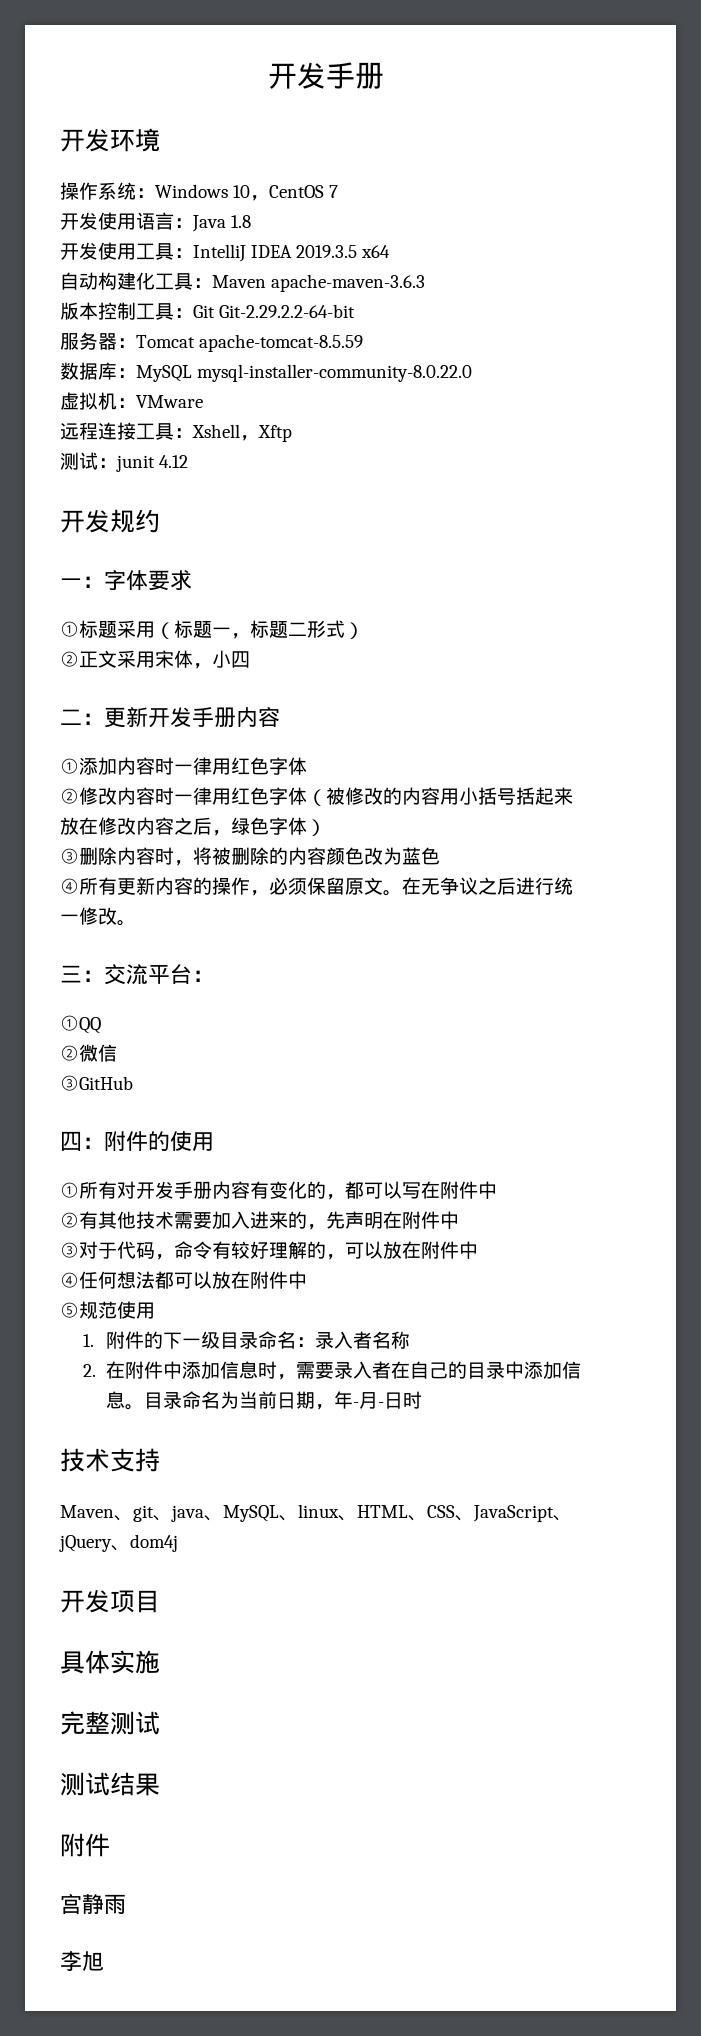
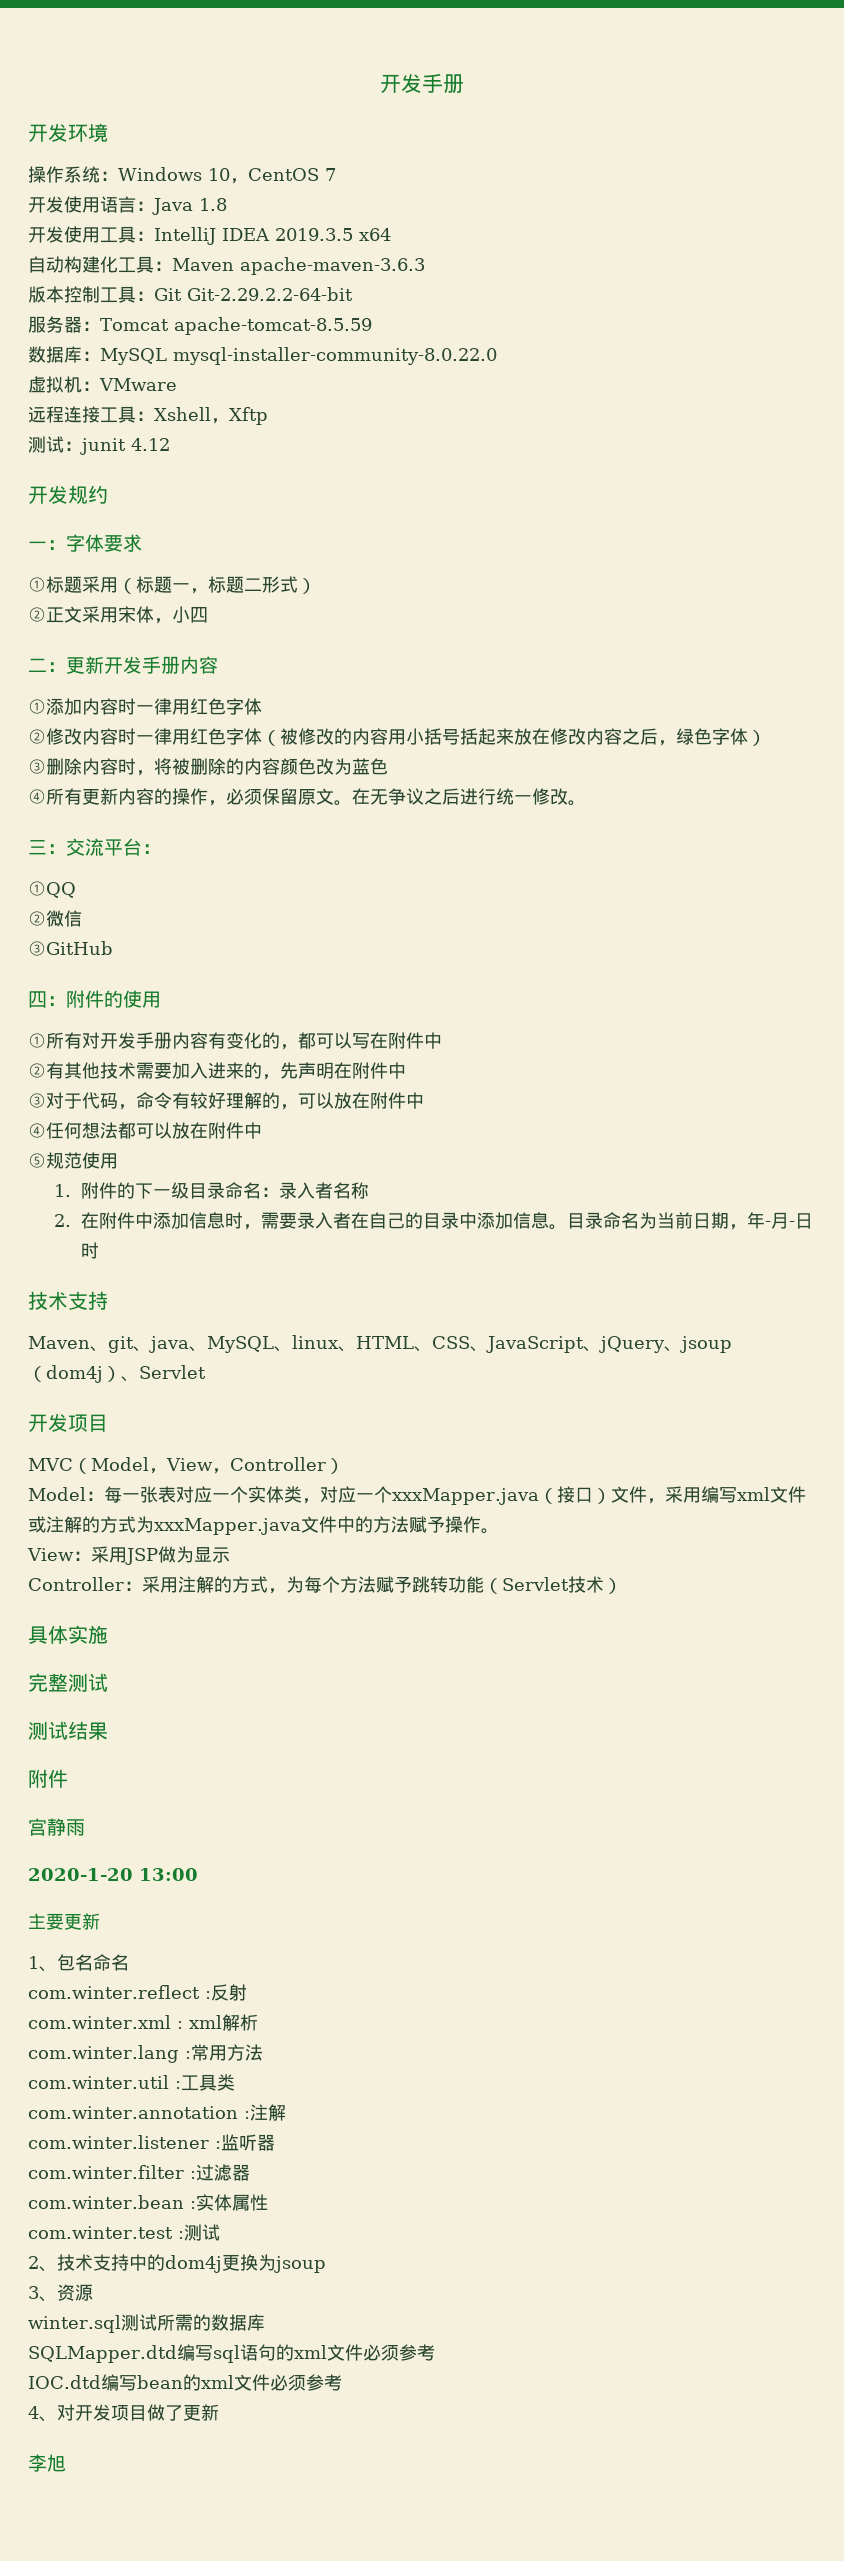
[130,1534,178,1552] [60,1589,160,1613] dom4j // 开发项目 -> [680,1336,732,1353] [28,1365,206,1383] [28,1413,108,1432] [28,1457,344,1474] [28,1486,806,1505] [28,1516,499,1535] [27,1546,230,1565] [28,1576,622,1594] jsoup（dom4j）、Servlet // 开发项目 // MVC（Model，View，Controller） // Model：每一张表对应一个实体类，对应一个xxxMapper.java（接口）文件，采用编写xml文件或注解的方式为xxxMapper.java文件中的方法赋予操作。 // View：采用JSP做为显示 // Controller：采用注解的方式，为每个方法赋予跳转功能（Servlet技术）
(126, 1904) none -> [28,1868,198,1881] [28,1913,100,1930] [28,1954,129,1972] [28,1984,247,2001] [28,2014,258,2031] [28,2044,263,2063] [28,2074,235,2091] [28,2104,286,2121] [28,2134,275,2151] [28,2164,250,2181] [28,2194,268,2211] [28,2224,220,2241] [28,2254,326,2273] [28,2284,93,2302] [28,2314,265,2333] [28,2344,435,2363] [28,2374,342,2391] [28,2404,219,2422] // 2020-1-20 13:00 // 主要更新 // 1、包名命名 // com.winter.reflect :反射 // com.winter.xml : xml解析 // com.winter.lang :常用方法 // com.winter.util :工具类 // com.winter.annotation :注解 // com.winter.listener :监听器 // com.winter.filter :过滤器 // com.winter.bean :实体属性 // com.winter.test :测试 // 2、技术支持中的dom4j更换为jsoup // 3、资源 // winter.sql测试所需的数据库 // SQLMapper.dtd编写sql语句的xml文件必须参考 // IOC.dtd编写bean的xml文件必须参考 // 4、对开发项目做了更新

